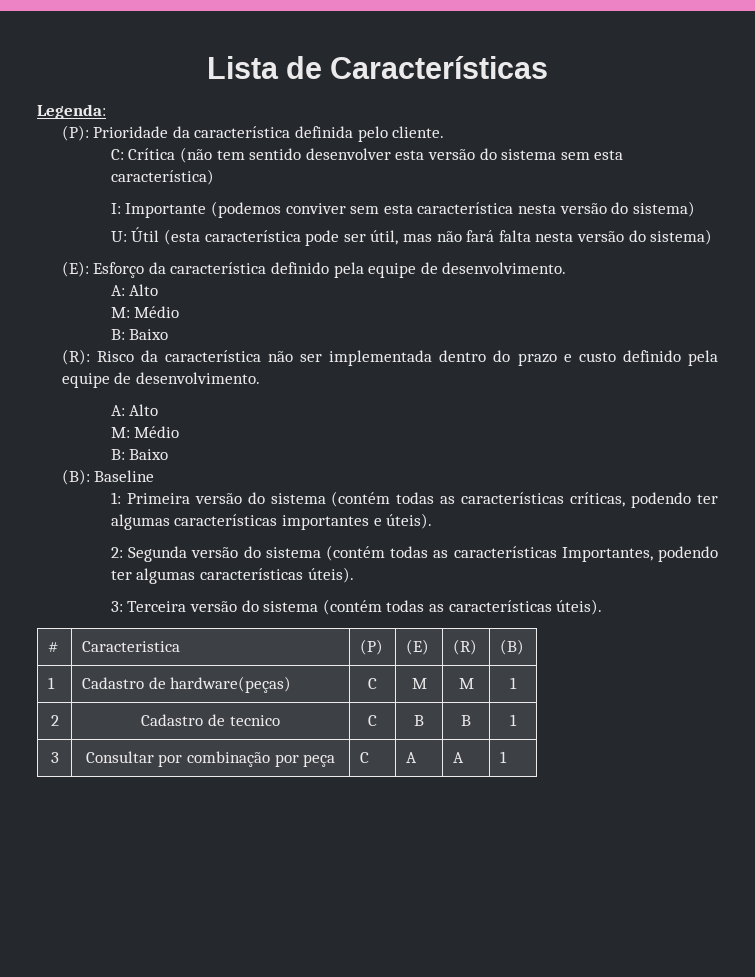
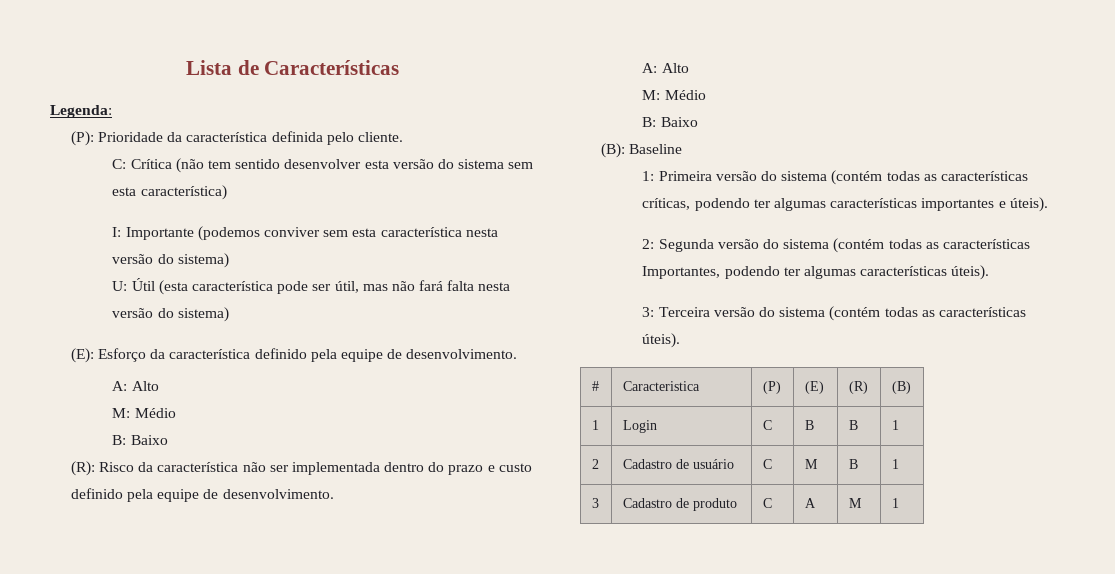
[82,676,292,693] [368,678,377,689] [411,678,427,689] [458,678,474,689] [510,677,517,689] [50,715,59,726] [141,714,280,726] [368,715,377,726] [414,715,424,726] [461,715,471,726] [510,714,517,726] [50,752,59,763] [85,751,336,767] Cadastro de hardware(peças) | C | M | M | 1 // 2 | Cadastro de tecnico | C | B | B | 1 // 3 | Consultar por combinação por peça -> [622,420,657,433] [762,420,772,430] [804,420,814,430] [848,420,858,430] [891,420,899,430] [591,459,599,469] [622,459,734,469] [762,459,772,469] [804,459,818,469] [848,459,858,469] [891,459,899,469] [591,498,599,508] [622,498,737,511] Login | C | B | B | 1 // 2 | Cadastro de usuário | C | M | B | 1 // 3 | Cadastro de produto
[453,752,465,763] A -> [848,498,862,508] M

